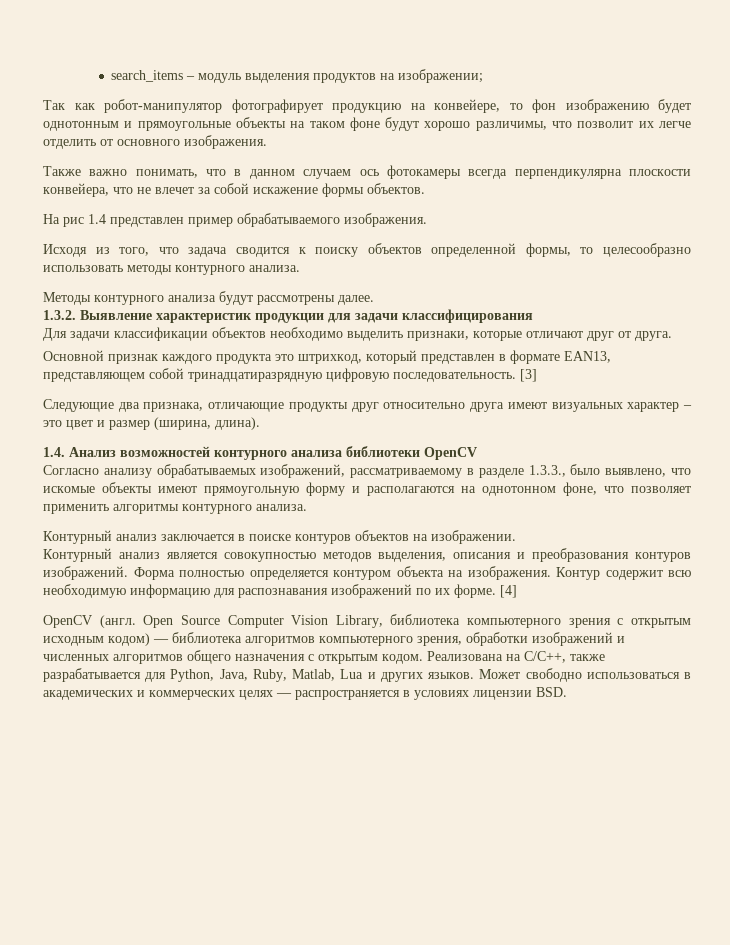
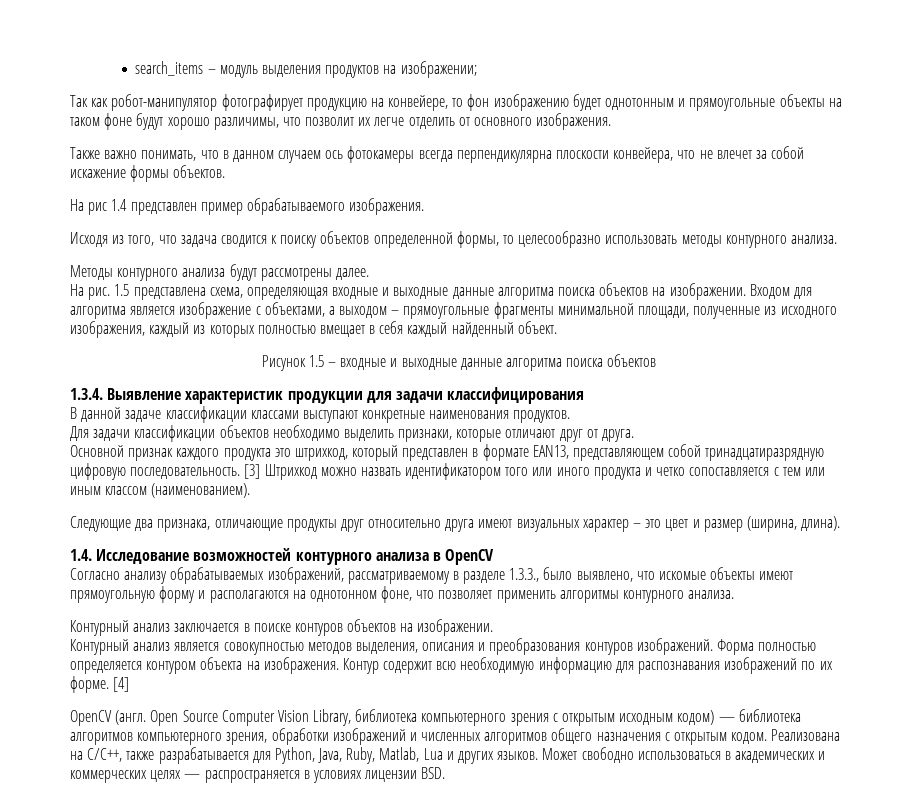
[43,310,76,320] 1.3.2. -> [70,283,812,300] [70,302,837,319] [70,321,557,338] [261,354,657,371] [70,388,103,400] На рис. 1.5 представлена схема, определяющая входные и выходные данные алгоритма поиска объектов на изображении. Входом для алгоритма является изображение с объектами, а выходом – прямоугольные фрагменты минимальной площади, полученные из исходного изображения, каждый из которых полностью вмещает в себя каждый найденный объект. // Рисунок 1.5 – входные и выходные данные алгоритма поиска объектов // 1.3.4.
(533, 316) none -> [70,406,571,423] // В данной задаче классификации классами выступают конкретные наименования продуктов.
(537, 375) none -> [264,463,825,480] [70,483,251,498] Штрихкод можно назвать идентификатором того или иного продукта и четко сопоставляется с тем или иным классом (наименованием).
[69,447,116,457] Анализ -> [96,549,190,564] Исследование
[346,446,420,457] библиотеки -> [432,552,441,561] в

